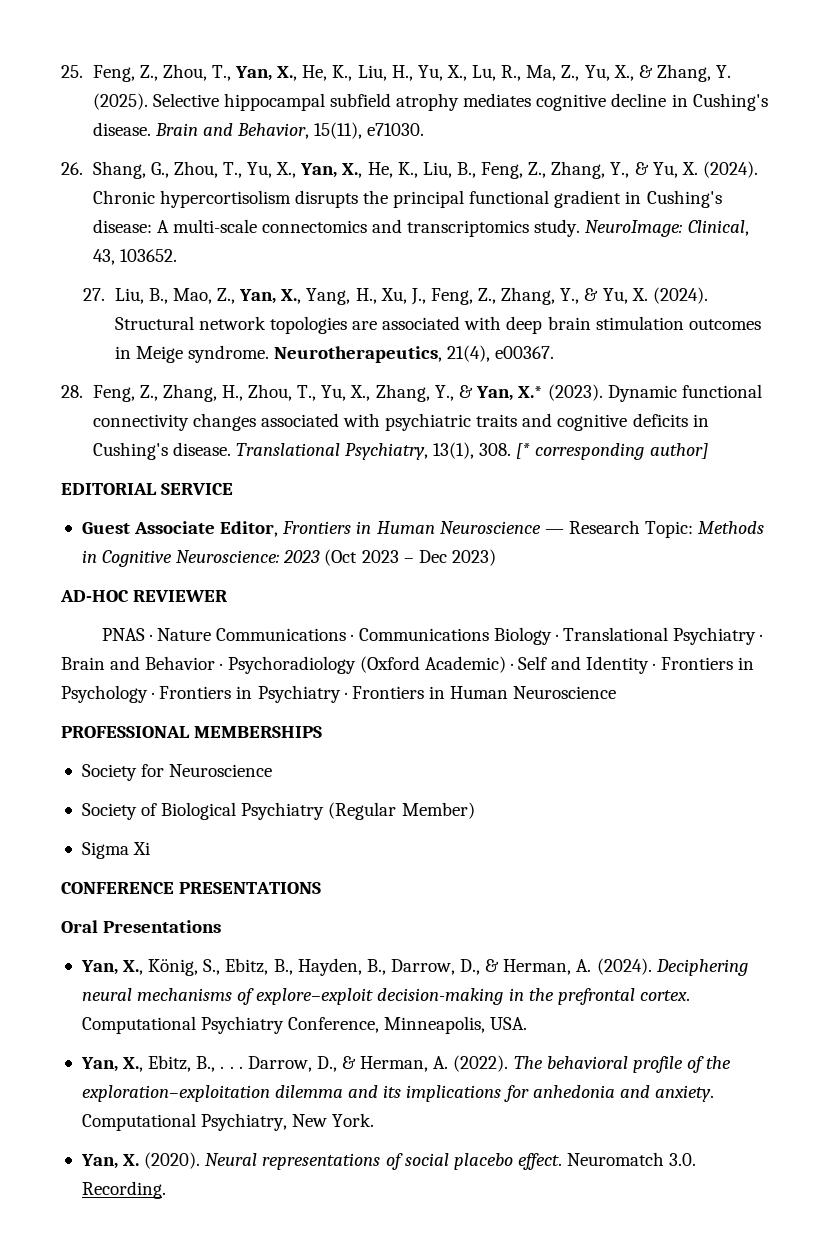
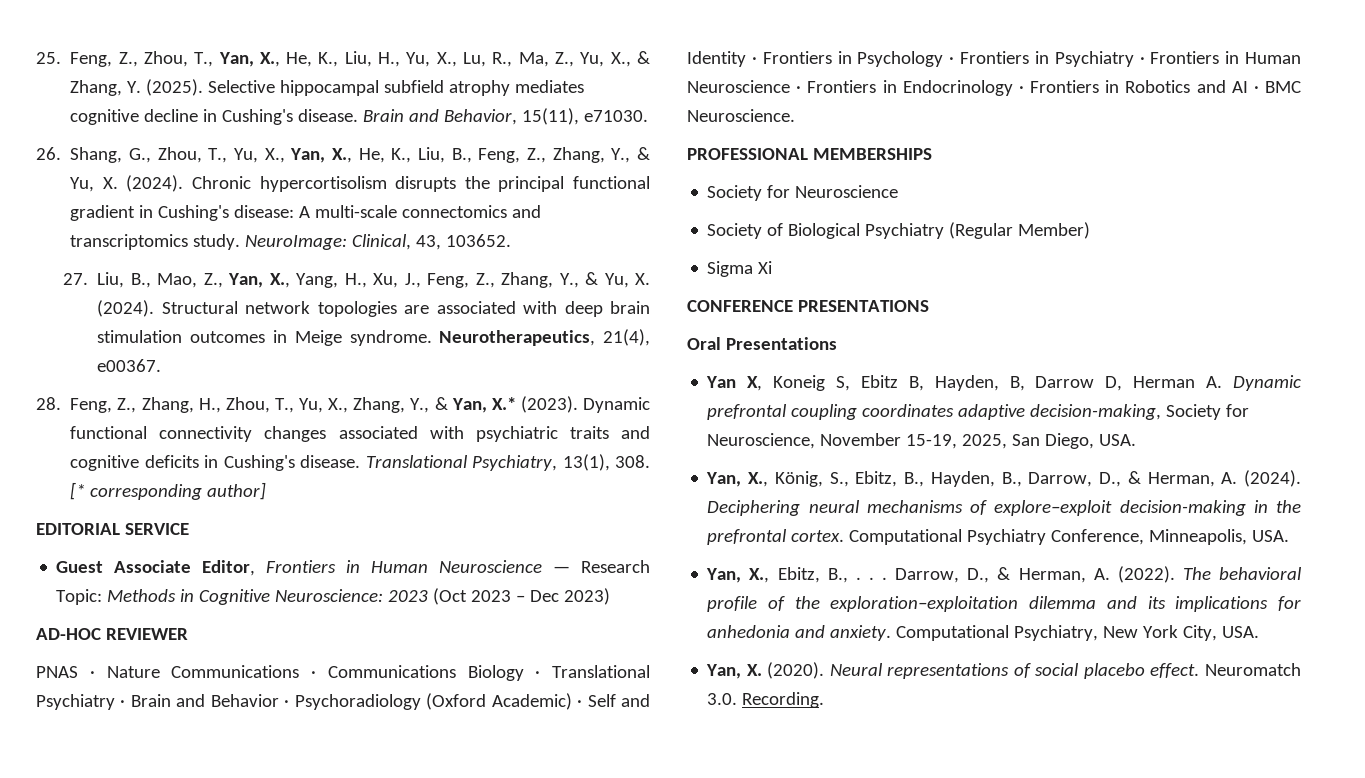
(617, 692) none -> [796,80,1301,96] [687,109,795,122] · Frontiers in Endocrinology · Frontiers in Robotics and AI · BMC Neuroscience.
(222, 926) none -> [706,375,1301,391] [707,404,1250,420] [707,433,1137,449] // Yan X, Koneig S, Ebitz B, Hayden, B, Darrow D, Herman A. Dynamic prefrontal coupling coordinates adaptive decision-making, Society for Neuroscience, November 15-19, 2025, San Diego, USA.
[332,1113,375,1127] York. -> [1143,625,1260,641] York City, USA.

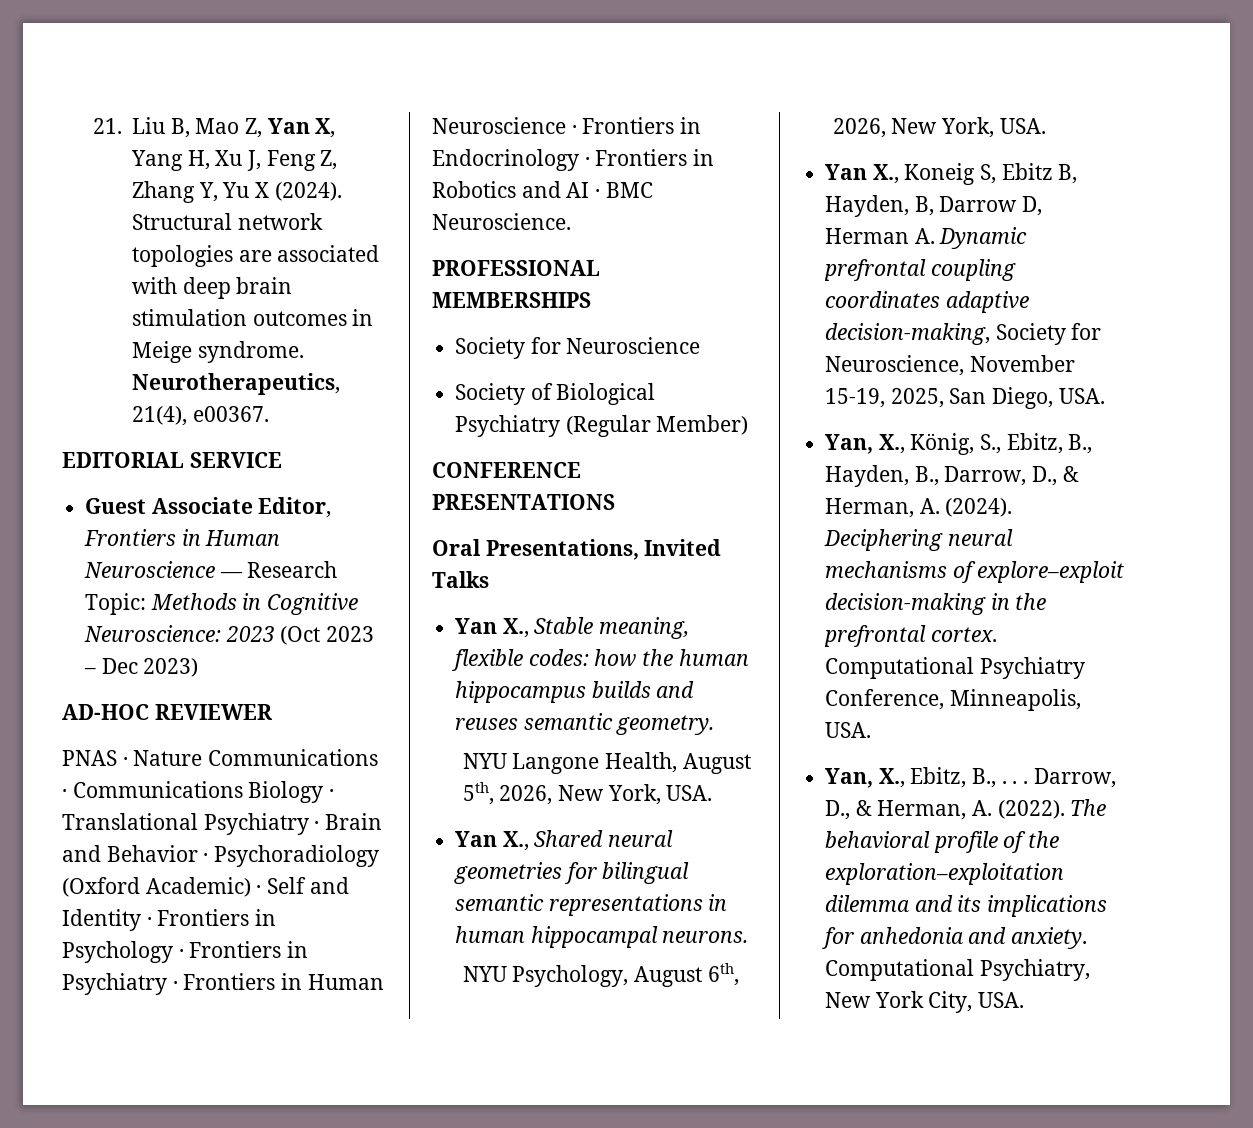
[36,51,651,67] [70,79,585,96] [70,108,649,125] [36,147,650,163] [70,175,650,192] [70,205,542,221] [70,234,512,250] [63,272,650,288] 25. Feng, Z., Zhou, T., Yan, X., He, K., Liu, H., Yu, X., Lu, R., Ma, Z., Yu, X., & Zhang, Y. (2025). Selective hippocampal subfield atrophy mediates cognitive decline in Cushing's disease. Brain and Behavior, 15(11), e71030. // 26. Shang, G., Zhou, T., Yu, X., Yan, X., He, K., Liu, B., Feng, Z., Zhang, Y., & Yu, X. (2024). Chronic hypercortisolism disrupts the principal functional gradient in Cushing's disease: A multi-scale connectomics and transcriptomics study. NeuroImage: Clinical, 43, 103652. // 27. Liu, B., Mao, Z., Yan, X., Yang, H., Xu, J., Feng, Z., Zhang, Y., & Yu, X. -> [92,117,336,138] [131,150,338,171] [132,181,270,203] 21. Liu B, Mao Z, Yan X, Yang H, Xu J, Feng Z, Zhang Y, Yu X
[36,396,650,413] [70,426,650,442] [70,454,650,471] [70,482,267,500] // 28. Feng, Z., Zhang, H., Zhou, T., Yu, X., Zhang, Y., & Yan, X.* (2023). Dynamic functional connectivity changes associated with psychiatric traits and cognitive deficits in Cushing's disease. Translational Psychiatry, 13(1), 308. [* corresponding author] -> (269, 414) none
[707,261,773,277] // Sigma Xi -> (749, 425) none
[725,337,837,350] [706,376,763,391] Presentations // Yan X, -> [485,539,722,560] [432,571,489,588] [455,617,690,639] [452,649,749,671] [455,681,695,703] [455,713,715,735] [462,752,751,774] [462,782,713,805] [455,830,674,851] [454,862,690,884] [455,894,728,916] [455,926,749,948] [462,963,739,987] [832,117,1046,138] [825,164,899,184] Presentations, Invited Talks // Yan X., Stable meaning, flexible codes: how the human hippocampus builds and reuses semantic geometry. // NYU Langone Health, August 5th, 2026, New York, USA. // Yan X., Shared neural geometries for bilingual semantic representations in human hippocampal neurons. // NYU Psychology, August 6th, 2026, New York, USA. // Yan X.,
[706,662,1301,679] [707,692,825,708] // Yan, X. (2020). Neural representations of social placebo effect. Neuromatch 3.0. Recording. -> (1025, 1000) none

